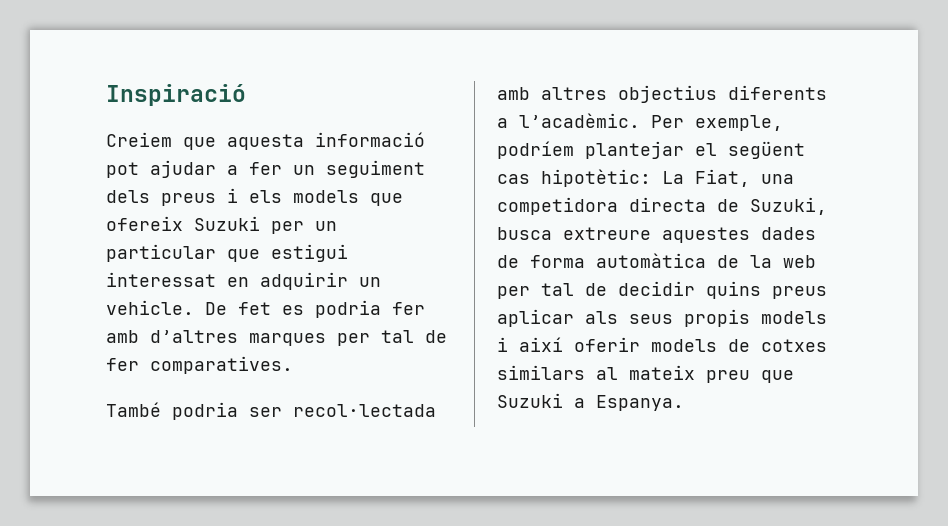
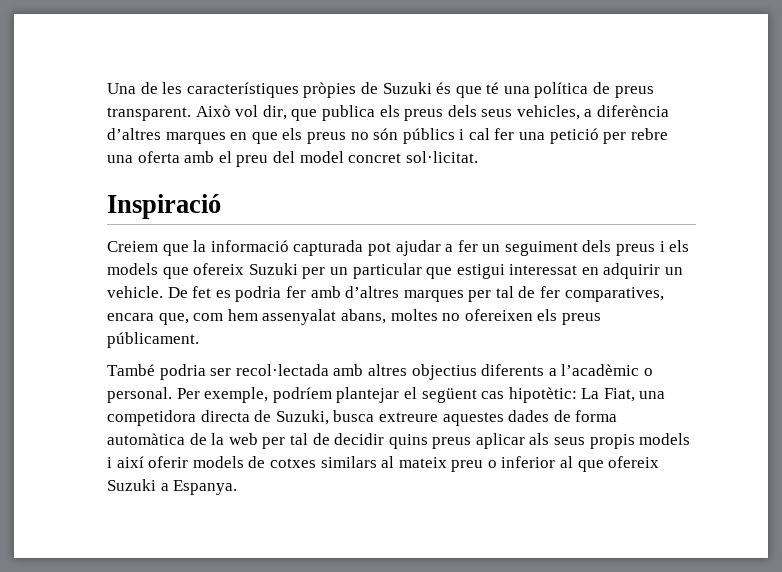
(106, 95) none -> [107,82,654,98] [107,105,670,121] [107,128,668,144] [107,151,478,167] Una de les característiques pròpies de Suzuki és que té una política de preus transparent. Això vol dir, que publica els preus dels seus vehicles, a diferència d’altres marques en que els preus no són públics i cal fer una petició per rebre una oferta amb el preu del model concret sol·licitat. //
[227,132,425,150] aquesta informació -> [193,240,364,256] la informació capturada
[150,356,293,374] comparatives. -> [564,287,664,302] [107,309,601,325] [107,332,199,348] comparatives, encara que, com hem assenyalat abans, moltes no ofereixen els preus públicament.
[519,113,640,128] l’acadèmic. -> [561,364,653,376] [107,387,172,403] l’acadèmic o personal.
[761,370,794,383] que -> [487,456,660,472] o inferior al que ofereix

